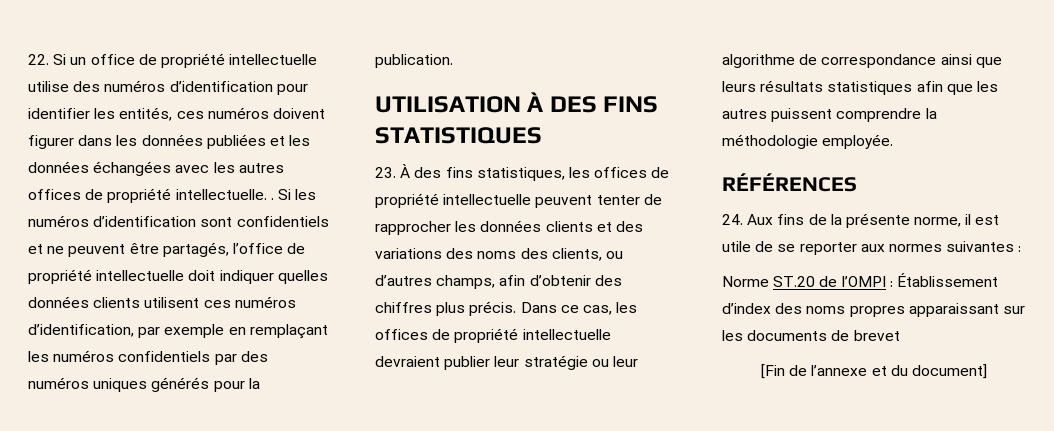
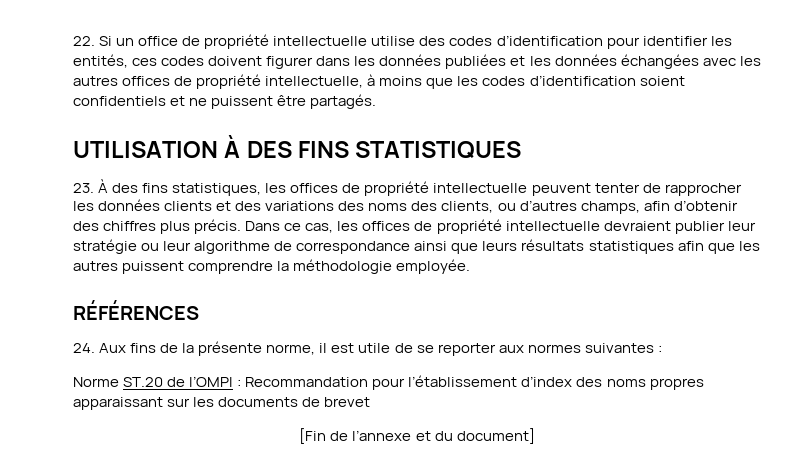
[104,80,166,92] numéros -> [449,36,493,46] codes
[207,107,269,119] numéros -> [161,56,205,66] codes
[175,189,317,200] [28,215,329,227] [28,242,306,257] [28,269,328,284] [28,296,296,308] [28,324,328,339] [28,350,268,365] [28,377,260,392] [375,54,453,68] intellectuelle. . Si les numéros d’identification sont confidentiels et ne peuvent être partagés, l’office de propriété intellectuelle doit indiquer quelles données clients utilisent ces numéros d’identification, par exemple en remplaçant les numéros confidentiels par des numéros uniques générés pour la publication. -> [265,74,685,89] [73,94,377,109] intellectuelle, à moins que les codes d’identification soient confidentiels et ne puissent être partagés.
[896,273,998,287] Établissement -> [245,375,518,390] Recommandation pour l’établissement

